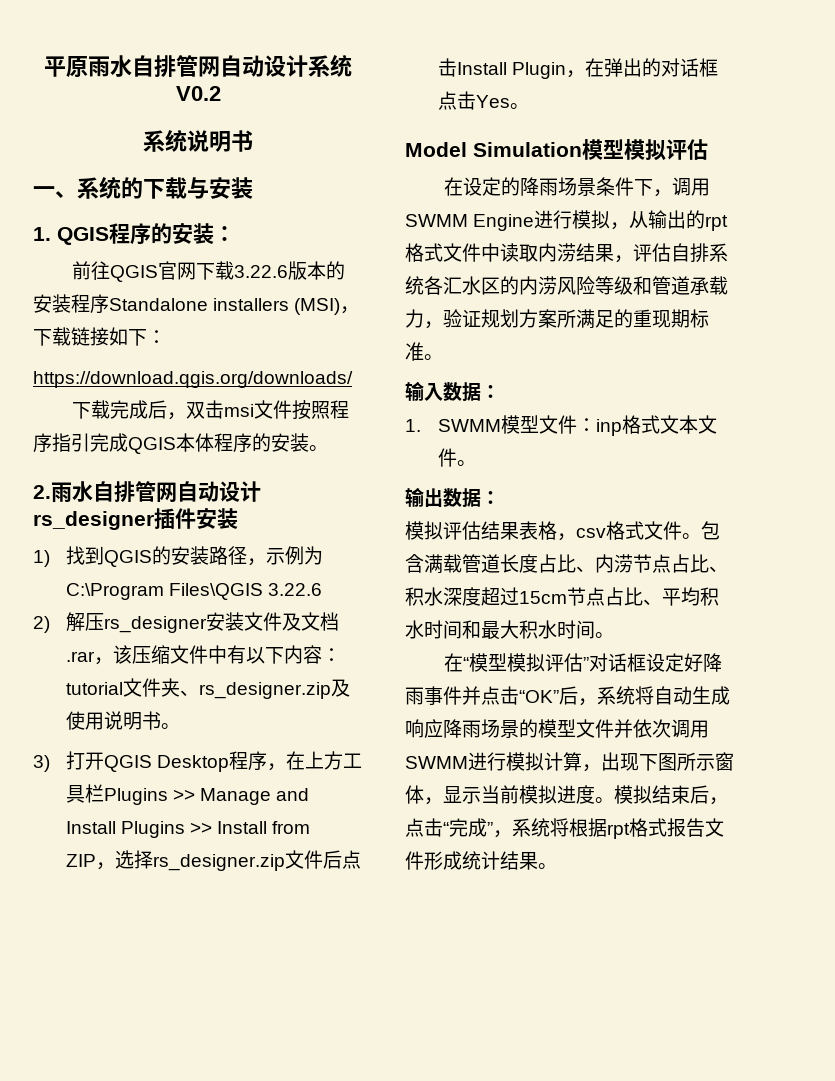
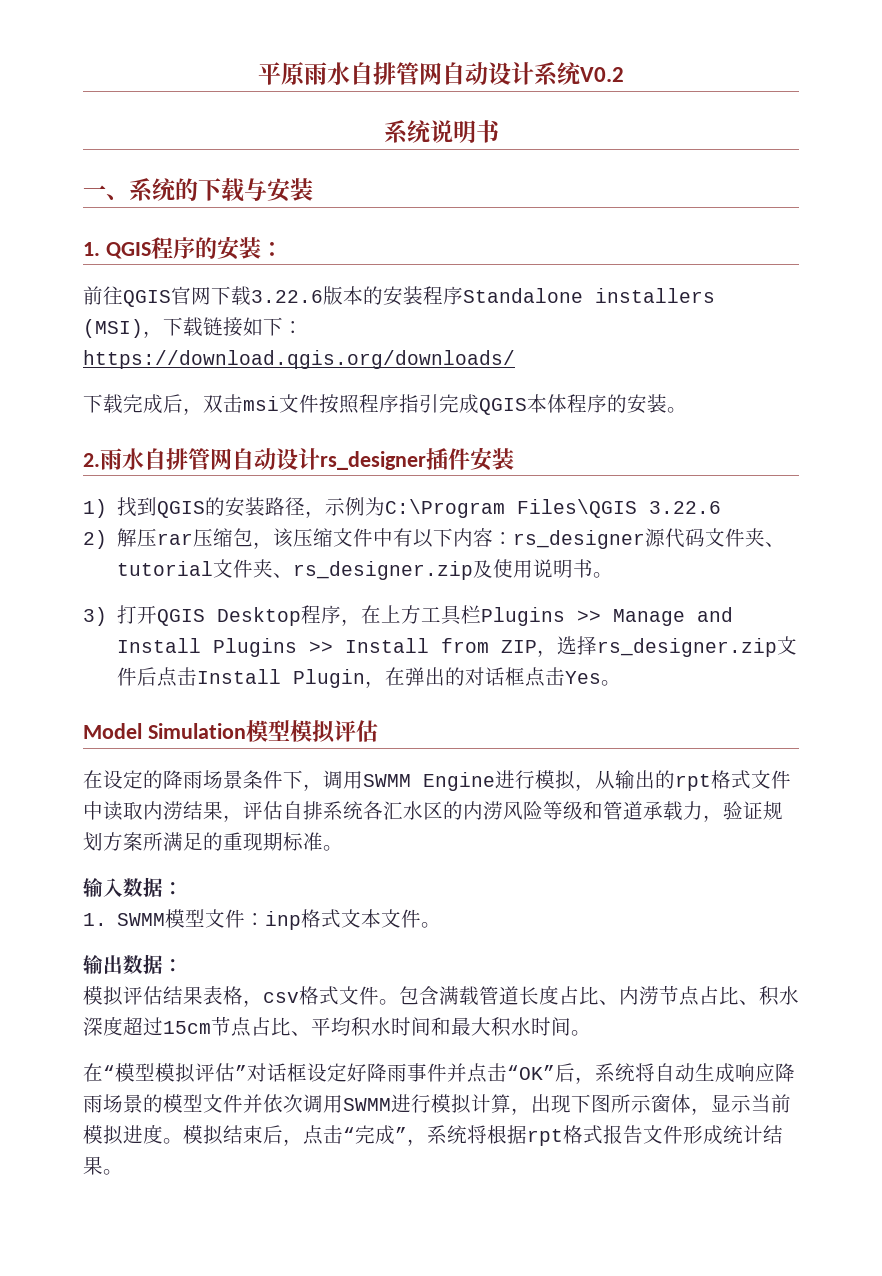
[103,612,339,633] [65,651,95,662] rs_designer安装文件及文档.rar -> [156,528,253,547] rar压缩包
(341, 655) none -> [512,528,785,549] rs_designer源代码文件夹、

